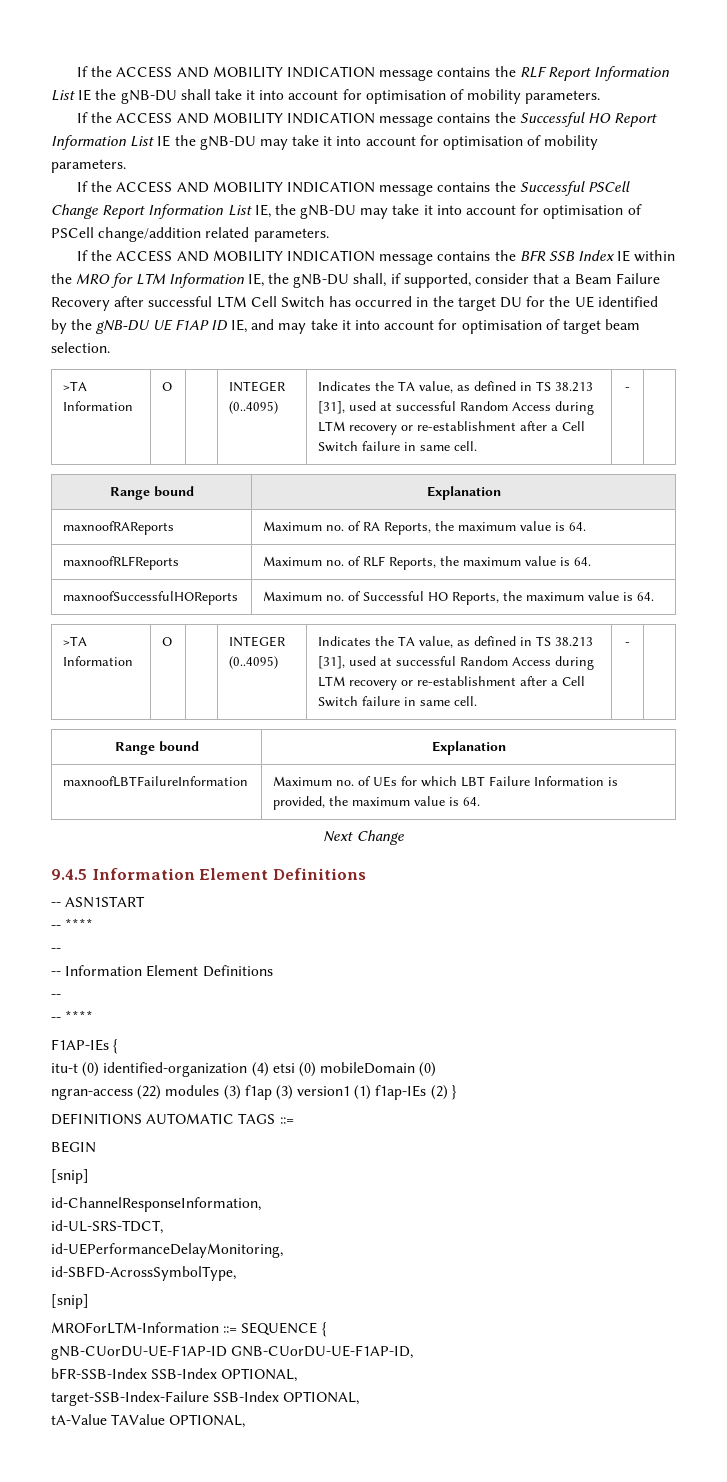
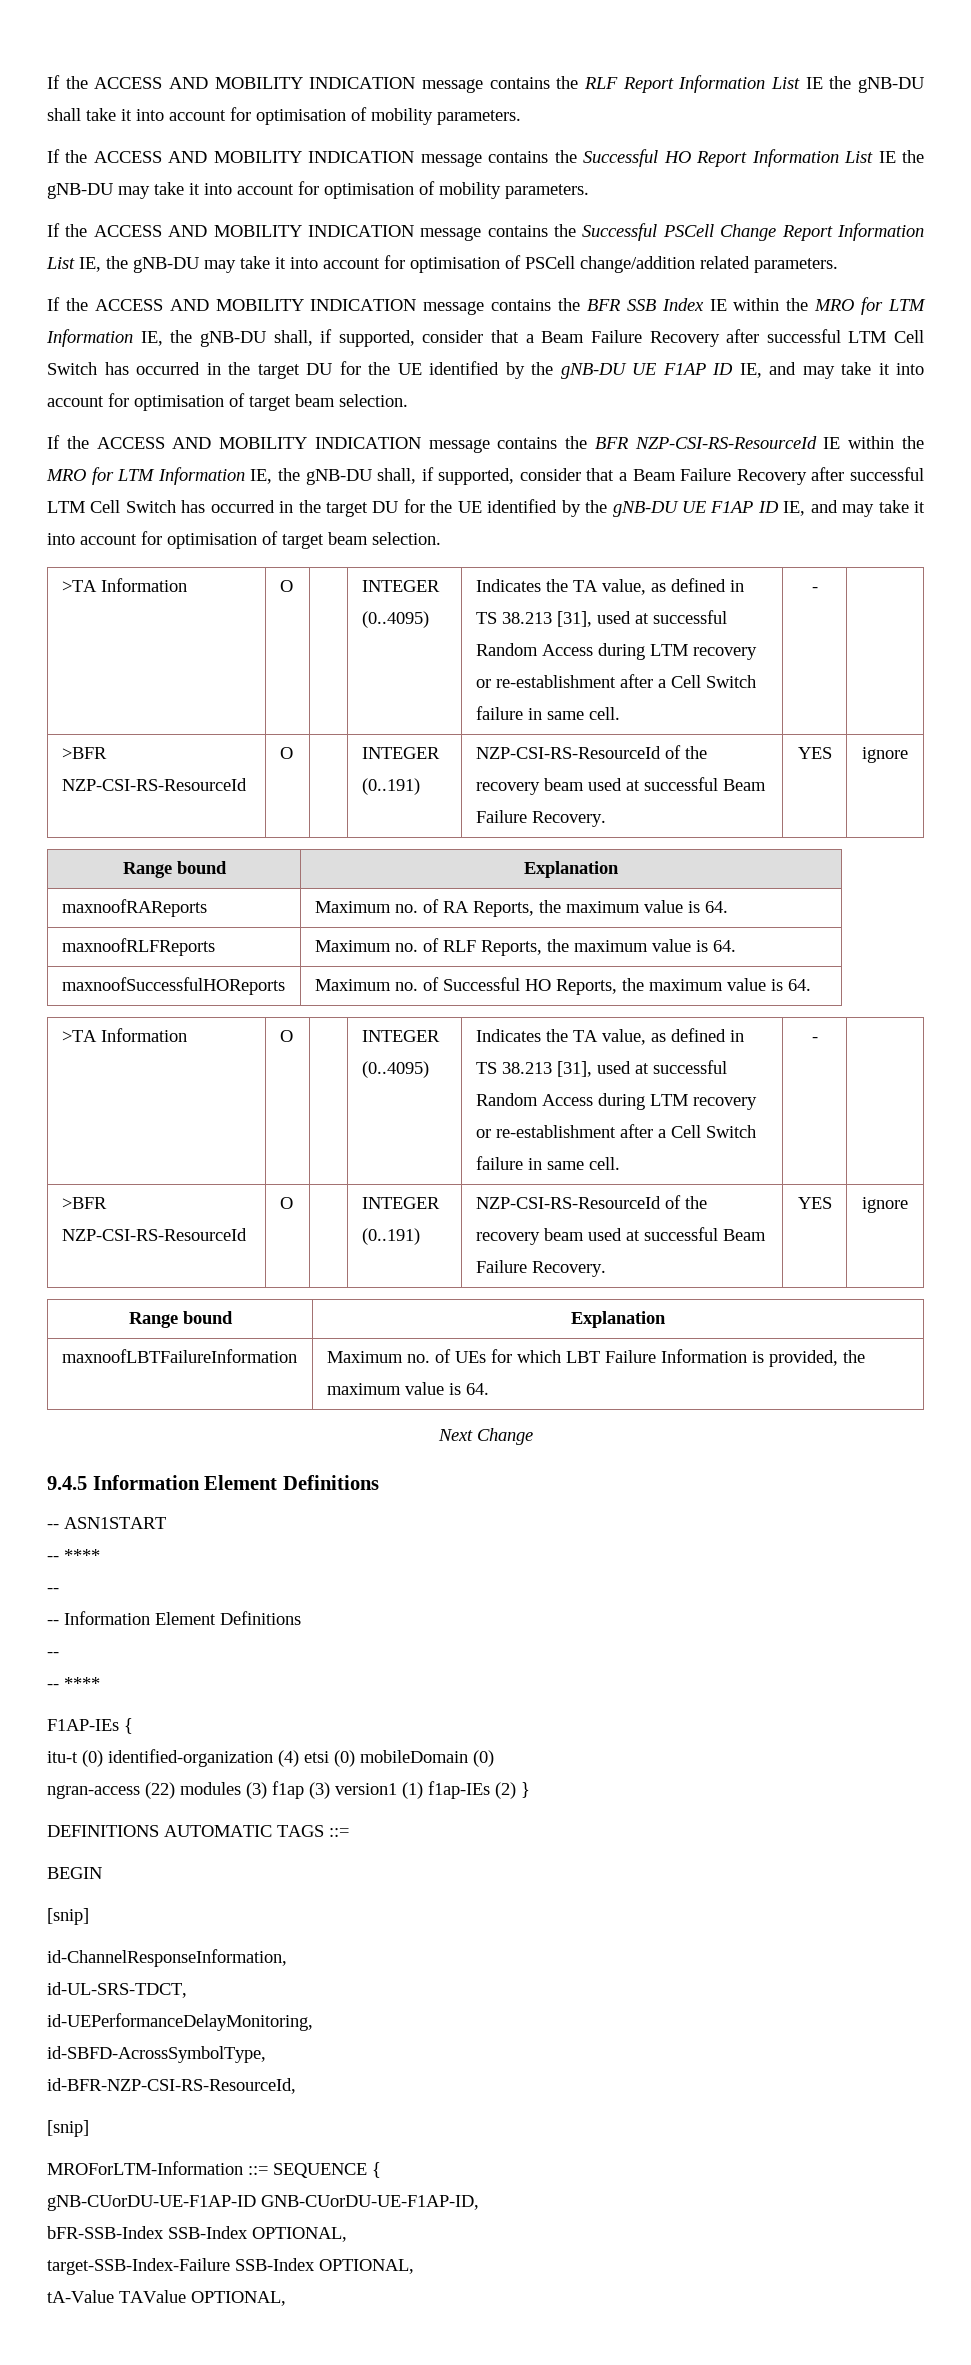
(110, 347) none -> [47,435,924,453] [46,467,925,485] [47,499,925,517] [47,531,441,549] // If the ACCESS AND MOBILITY INDICATION message contains the BFR NZP-CSI-RS-ResourceId IE within the MRO for LTM Information IE, the gNB-DU shall, if supported, consider that a Beam Failure Recovery after successful LTM Cell Switch has occurred in the target DU for the UE identified by the gNB-DU UE F1AP ID IE, and may take it into account for optimisation of target beam selection.
(630, 389) none -> [61,747,107,759] [61,778,247,791] [279,747,293,759] [361,747,440,759] [361,778,420,795] [475,745,707,759] [475,777,766,795] [475,810,606,827] [797,747,832,759] [862,747,908,763] // >BFR NZP-CSI-RS-ResourceId | O | | INTEGER (0..191) | NZP-CSI-RS-ResourceId of the recovery beam used at successful Beam Failure Recovery. | YES | ignore
(630, 644) none -> [61,1197,107,1209] [61,1228,247,1241] [279,1197,293,1209] [361,1197,440,1209] [361,1228,420,1245] [475,1195,707,1209] [475,1227,766,1245] [475,1260,606,1277] [797,1197,832,1209] [862,1197,908,1213] // >BFR NZP-CSI-RS-ResourceId | O | | INTEGER (0..191) | NZP-CSI-RS-ResourceId of the recovery beam used at successful Beam Failure Recovery. | YES | ignore
(236, 1273) none -> [47,2078,296,2094] // id-BFR-NZP-CSI-RS-ResourceId,

